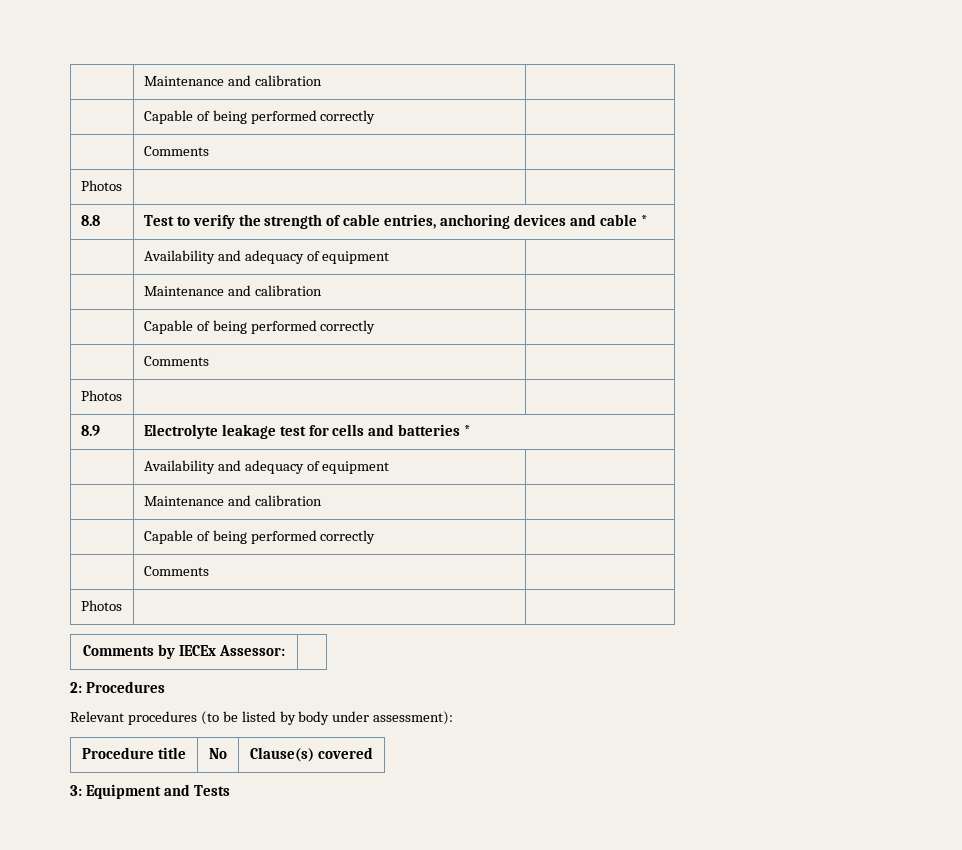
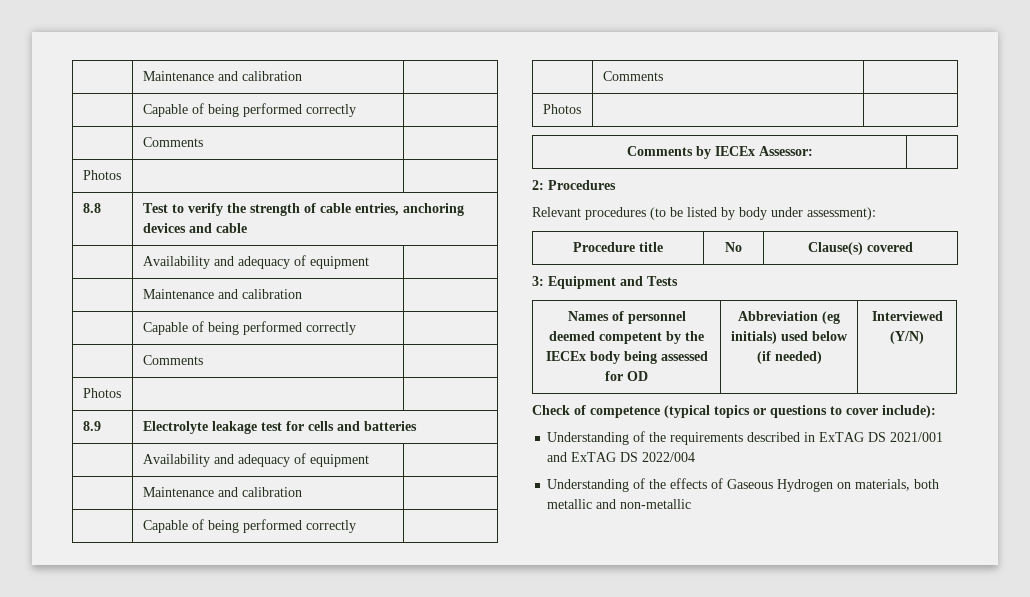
[640,215,648,226] * -> (247, 228) none
[464,425,472,436] * -> (417, 426) none
(230, 790) none -> [567,311,686,324] [549,331,704,344] [545,351,708,364] [605,371,648,381] [738,311,840,324] [731,331,848,344] [756,351,822,364] [871,311,943,321] [890,331,924,344] [532,405,936,418] [547,431,944,445] [547,452,696,462] [547,478,940,492] [547,499,692,509] // Names of personnel deemed competent by the IECEx body being assessed for OD | Abbreviation (eg initials) used below (if needed) | Interviewed (Y/N) // Check of competence (typical topics or questions to cover include): // Understanding of the requirements described in ExTAG DS 2021/001 and ExTAG DS 2022/004 // Understanding of the effects of Gaseous Hydrogen on materials, both metallic and non-metallic

